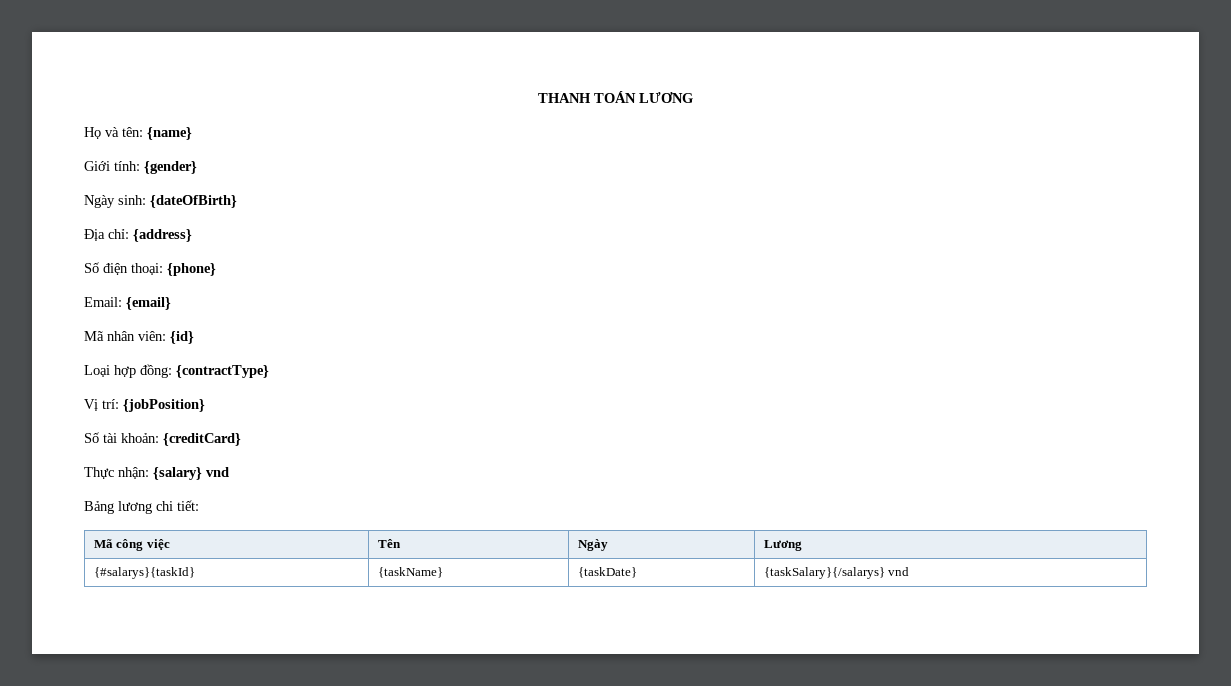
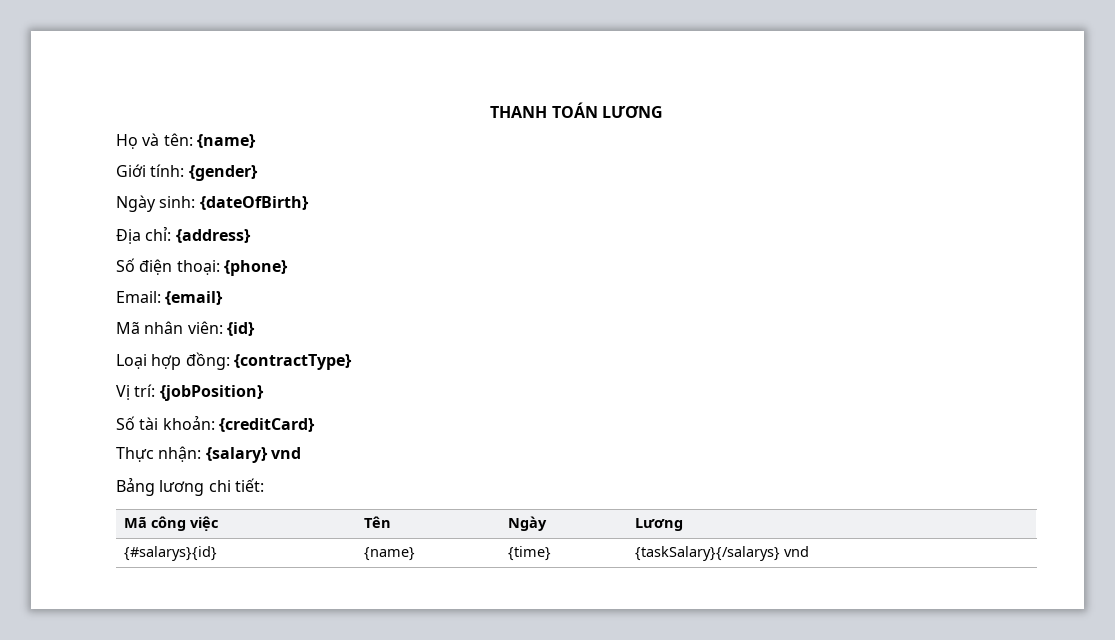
[93,567,195,579] [377,567,443,578] [577,567,637,578] {#salarys}{taskId} | {taskName} | {taskDate} -> [123,546,217,561] [363,547,415,561] [507,546,551,561] {#salarys}{id} | {name} | {time}

